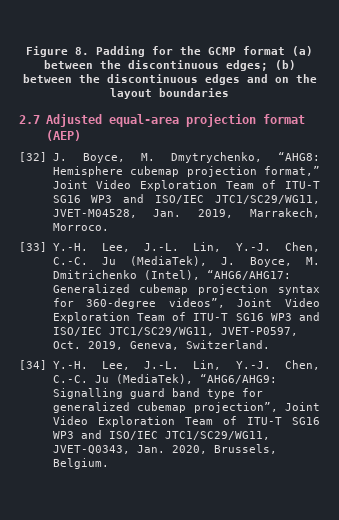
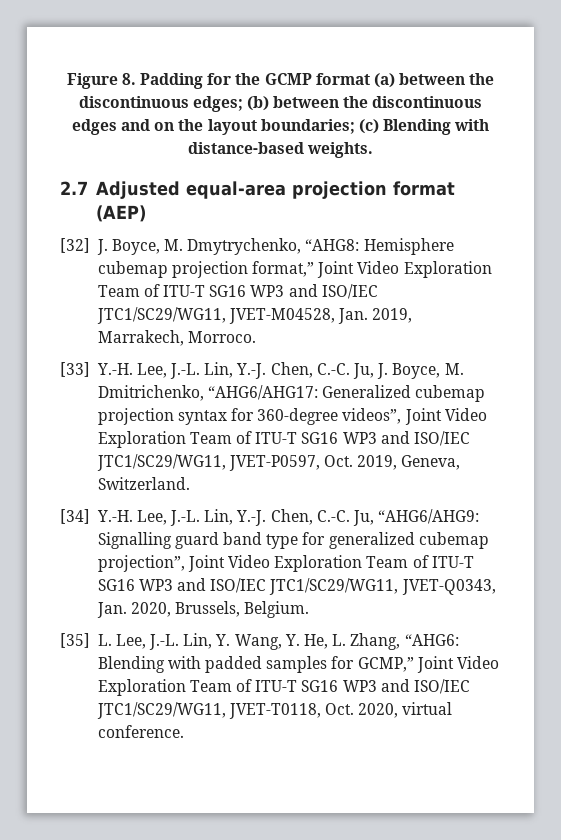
[159,88,229,97] boundaries -> [260,119,490,135] [187,142,374,158] boundaries; (c) Blending with distance-based weights.
[101,256,321,267] [52,270,200,280] Ju (MediaTek), J. Boyce, M. Dmitrichenko (Intel), -> [353,363,464,379] [97,385,204,401] Ju, J. Boyce, M. Dmitrichenko,
[94,374,193,384] Ju (MediaTek), -> [353,510,375,526] Ju,
(109, 463) none -> [60,633,459,650] [97,656,500,673] [97,679,471,696] [96,702,453,719] [97,725,184,738] // [35] L. Lee, J.-L. Lin, Y. Wang, Y. He, L. Zhang, “AHG6: Blending with padded samples for GCMP,” Joint Video Exploration Team of ITU-T SG16 WP3 and ISO/IEC JTC1/SC29/WG11, JVET-T0118, Oct. 2020, virtual conference.

